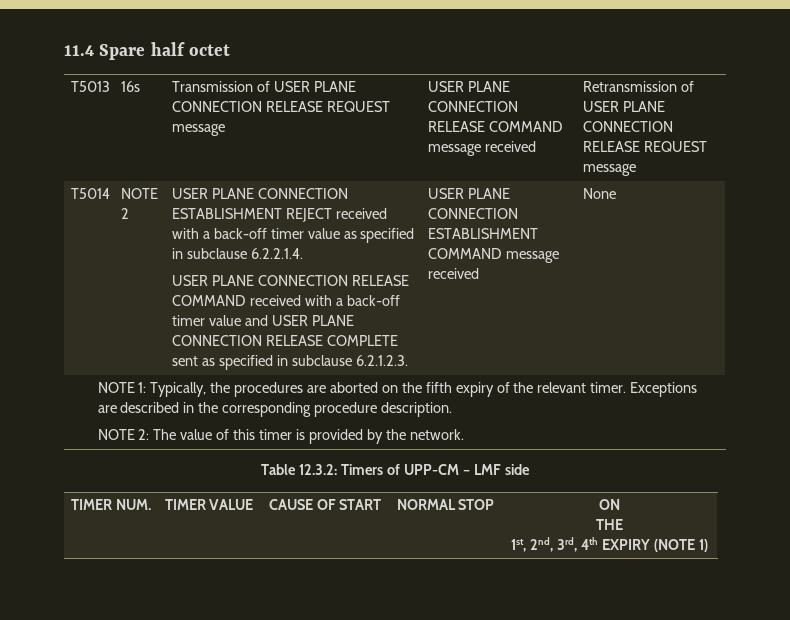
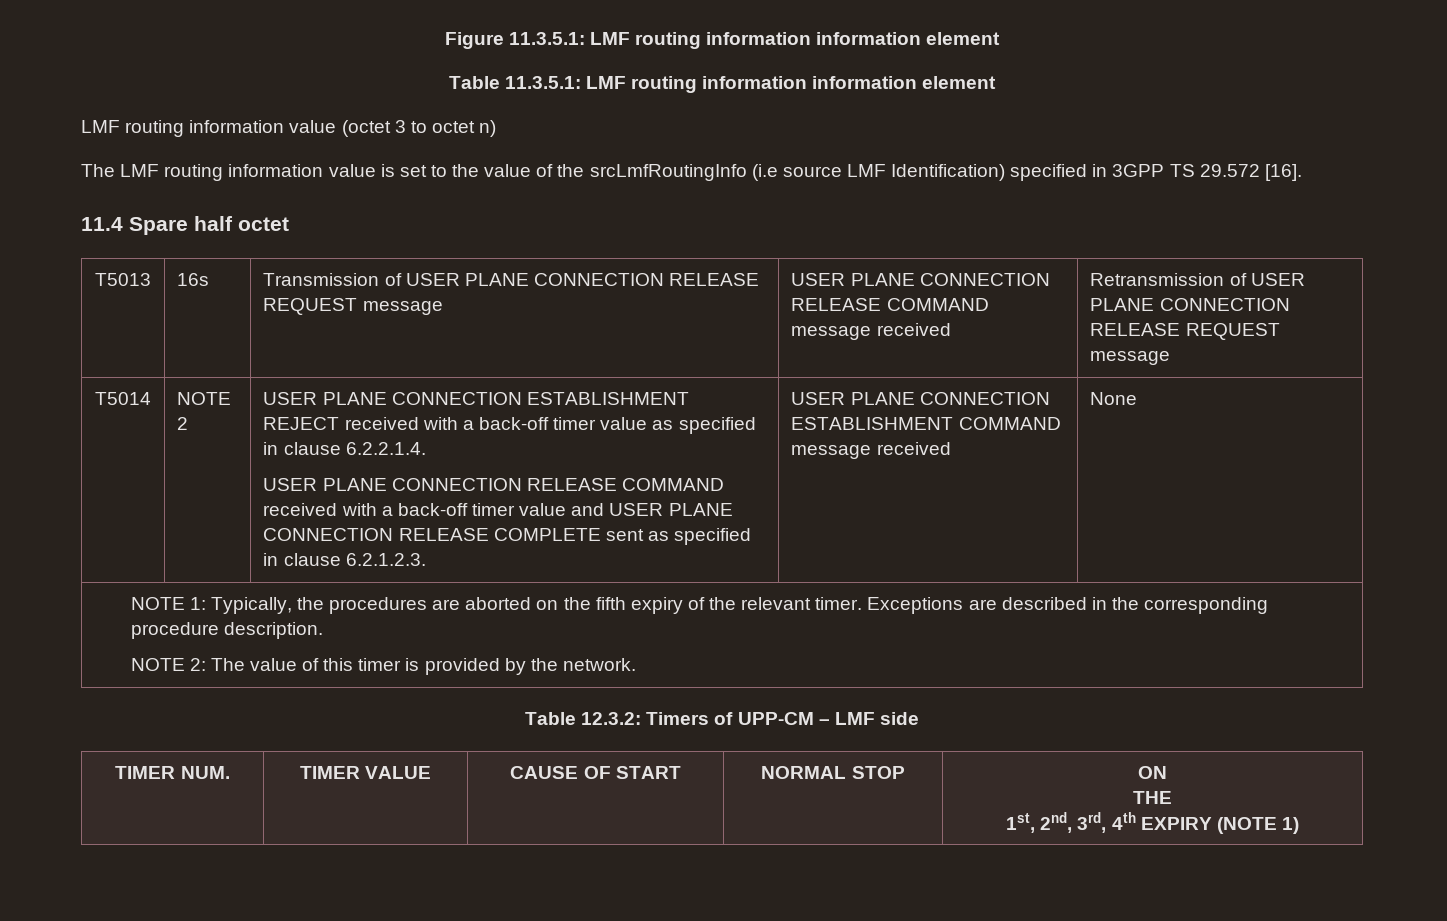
(64, 50) none -> [444,32,1001,49] [448,76,997,93] [81,120,497,137] [81,164,1302,181] Figure 11.3.5.1: LMF routing information information element // Table 11.3.5.1: LMF routing information information element // LMF routing information value (octet 3 to octet n) // The LMF routing information value is set to the value of the srcLmfRoutingInfo (i.e source LMF Identification) specified in 3GPP TS 29.572 [16]. //
[186,248,247,259] subclause -> [283,442,341,455] clause
[291,355,352,366] subclause -> [283,553,341,566] clause

